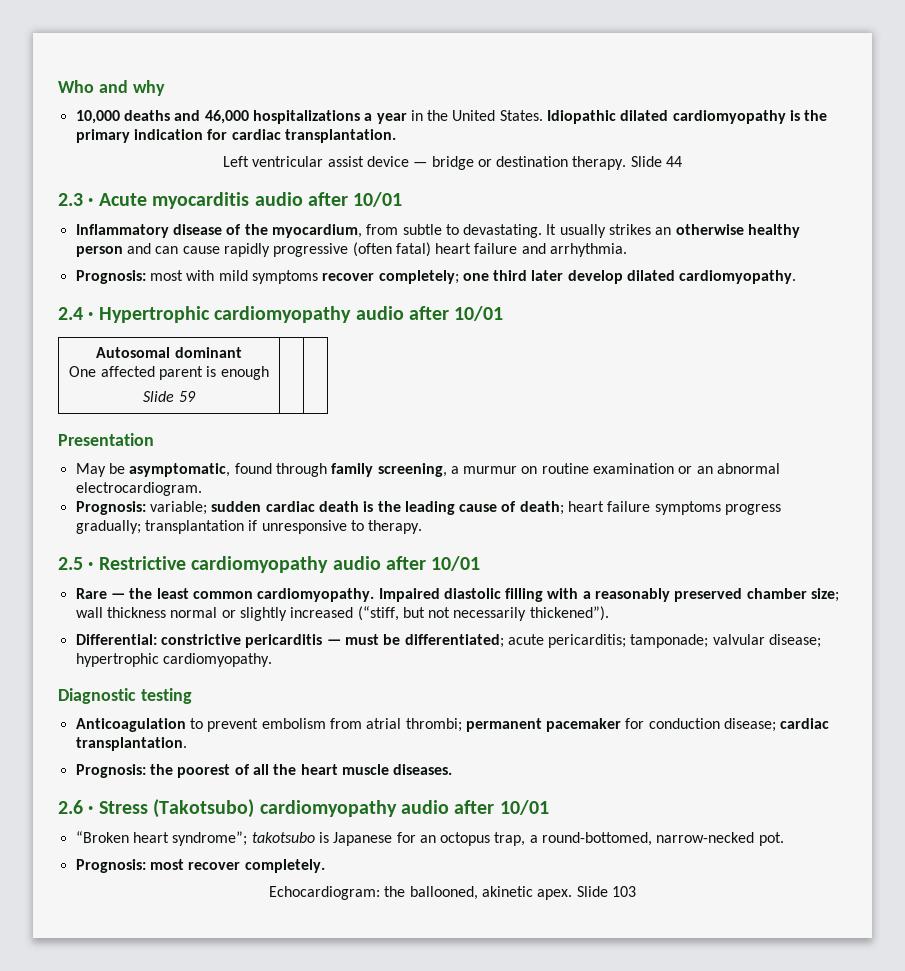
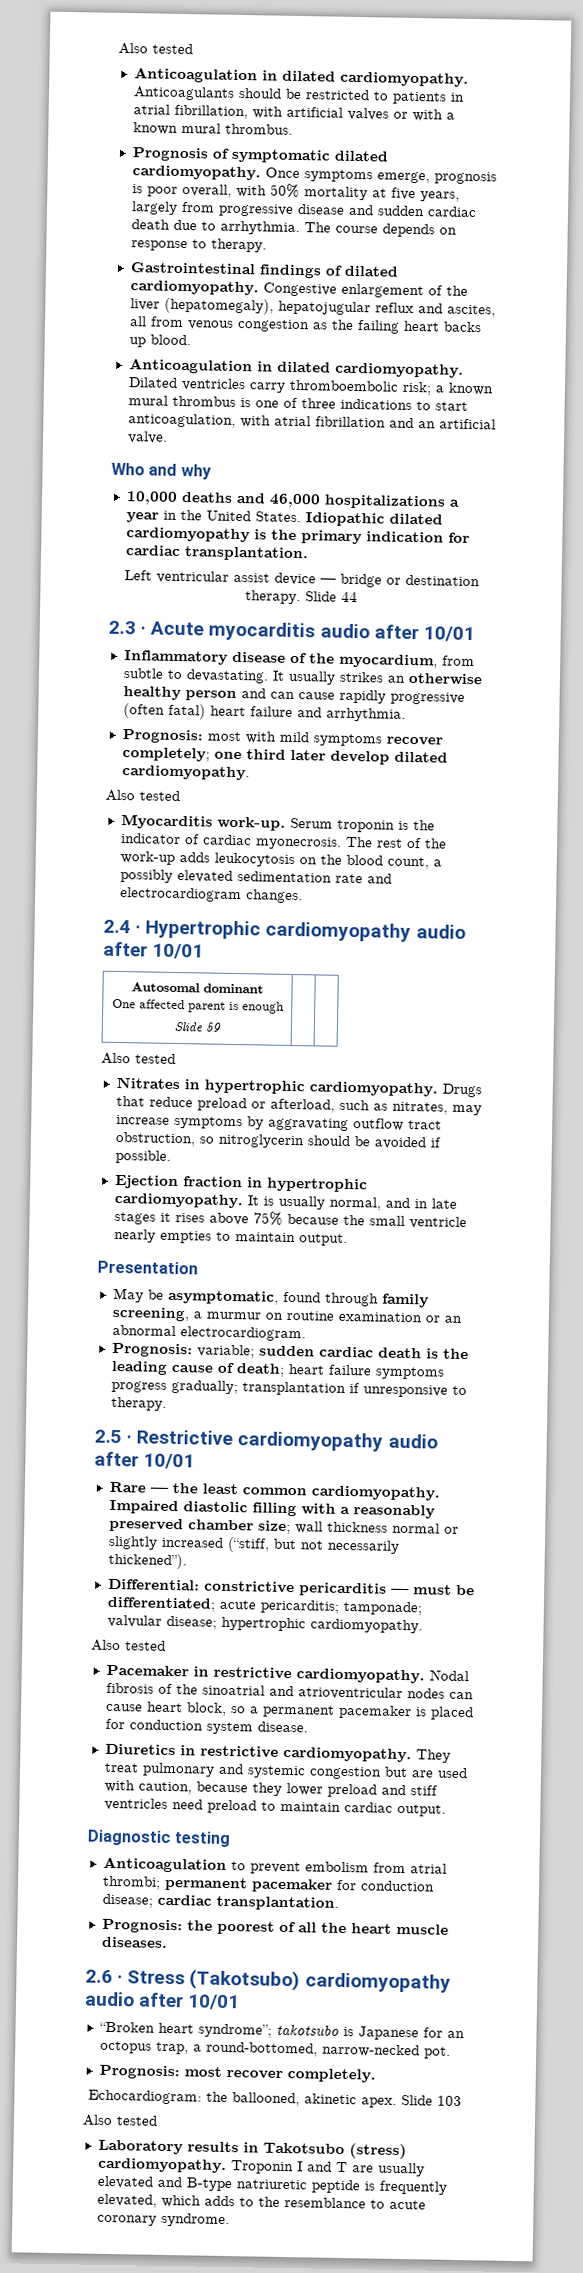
(58, 86) none -> [118,42,193,55] [133,67,469,87] [132,86,465,105] [132,104,455,122] [132,122,293,135] [131,147,389,164] [131,165,497,185] [131,183,460,202] [130,201,477,218] [130,219,457,238] [130,238,267,253] [129,262,399,279] [129,280,468,299] [129,297,496,318] [128,316,482,334] [128,334,191,348] [128,358,464,378] [127,377,494,396] [127,395,468,411] [127,413,496,430] [126,431,168,444] Also tested // Anticoagulation in dilated cardiomyopathy. Anticoagulants should be restricted to patients in atrial fibrillation, with artificial valves or with a known mural thrombus. // Prognosis of symptomatic dilated cardiomyopathy. Once symptoms emerge, prognosis is poor overall, with 50% mortality at five years, largely from progressive disease and sudden cardiac death due to arrhythmia. The course depends on response to therapy. // Gastrointestinal findings of dilated cardiomyopathy. Congestive enlargement of the liver (hepatomegaly), hepatojugular reflux and ascites, all from venous congestion as the failing heart backs up blood. // Anticoagulation in dilated cardiomyopathy. Dilated ventricles carry thromboembolic risk; a known mural thrombus is one of three indications to start anticoagulation, with atrial fibrillation and an artificial valve. //
(797, 277) none -> [105,789,180,802] [120,813,435,833] [120,832,447,850] [119,850,442,870] [119,868,392,884] [119,886,303,904] // Also tested // Myocarditis work-up. Serum troponin is the indicator of cardiac myonecrosis. The rest of the work-up adds leukocytosis on the blood count, a possibly elevated sedimentation rate and electrocardiogram changes.
(196, 396) none -> [101,1052,176,1065] [115,1076,482,1098] [115,1095,482,1116] [115,1114,442,1131] [114,1131,442,1150] [114,1149,171,1164] [114,1174,368,1193] [113,1192,457,1211] [113,1211,467,1230] [113,1228,348,1246] // Also tested // Nitrates in hypertrophic cardiomyopathy. Drugs that reduce preload or afterload, such as nitrates, may increase symptoms by aggravating outflow tract obstruction, so nitroglycerin should be avoided if possible. // Ejection fraction in hypertrophic cardiomyopathy. It is usually normal, and in late stages it rises above 75% because the small ventricle nearly empties to maintain output.
(272, 660) none -> [91,1639,166,1652] [105,1664,469,1684] [105,1682,474,1700] [105,1701,474,1721] [104,1718,308,1735] [104,1743,451,1763] [103,1762,468,1780] [103,1779,438,1798] [103,1797,446,1817] // Also tested // Pacemaker in restrictive cardiomyopathy. Nodal fibrosis of the sinoatrial and atrioventricular nodes can cause heart block, so a permanent pacemaker is placed for conduction system disease. // Diuretics in restrictive cardiomyopathy. They treat pulmonary and systemic congestion but are used with caution, because they lower preload and stiff ventricles need preload to maintain cardiac output.
(636, 891) none -> [82,2114,158,2127] [97,2139,407,2160] [97,2157,425,2177] [96,2175,447,2195] [96,2193,426,2210] [96,2212,230,2228] // Also tested // Laboratory results in Takotsubo (stress) cardiomyopathy. Troponin I and T are usually elevated and B-type natriuretic peptide is frequently elevated, which adds to the resemblance to acute coronary syndrome.

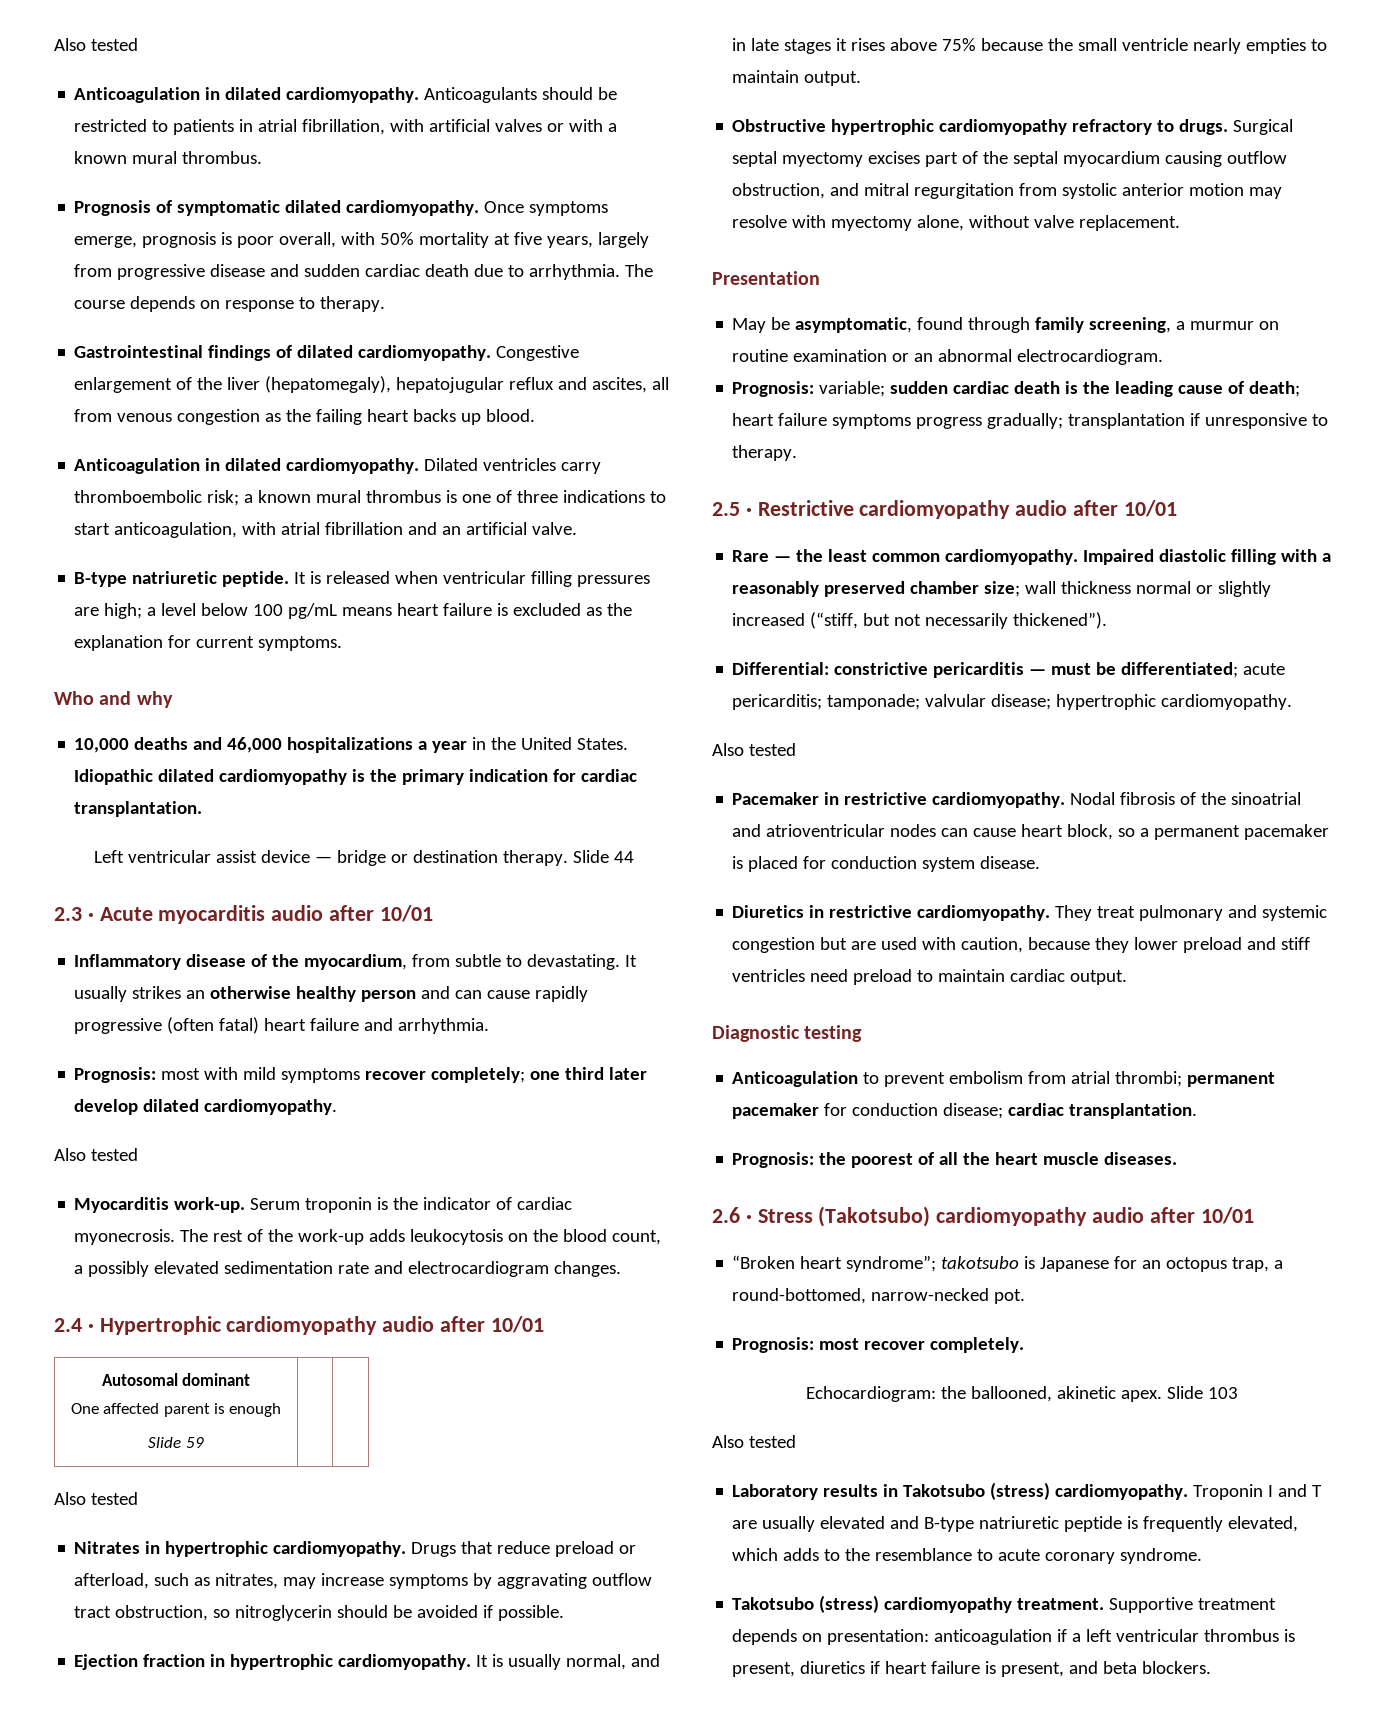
(168, 437) none -> [74,571,651,587] [74,603,633,619] [74,635,343,651] // B-type natriuretic peptide. It is released when ventricular filling pressures are high; a level below 100 pg/mL means heart failure is excluded as the explanation for current symptoms.
(348, 1239) none -> [732,119,1294,135] [732,151,1288,167] [732,183,1283,199] [732,215,1181,231] // Obstructive hypertrophic cardiomyopathy refractory to drugs. Surgical septal myectomy excises part of the septal myocardium causing outflow obstruction, and mitral regurgitation from systolic anterior motion may resolve with myectomy alone, without valve replacement.
(230, 2220) none -> [732,1595,1277,1613] [732,1629,1296,1645] [732,1661,1212,1677] // Takotsubo (stress) cardiomyopathy treatment. Supportive treatment depends on presentation: anticoagulation if a left ventricular thrombus is present, diuretics if heart failure is present, and beta blockers.

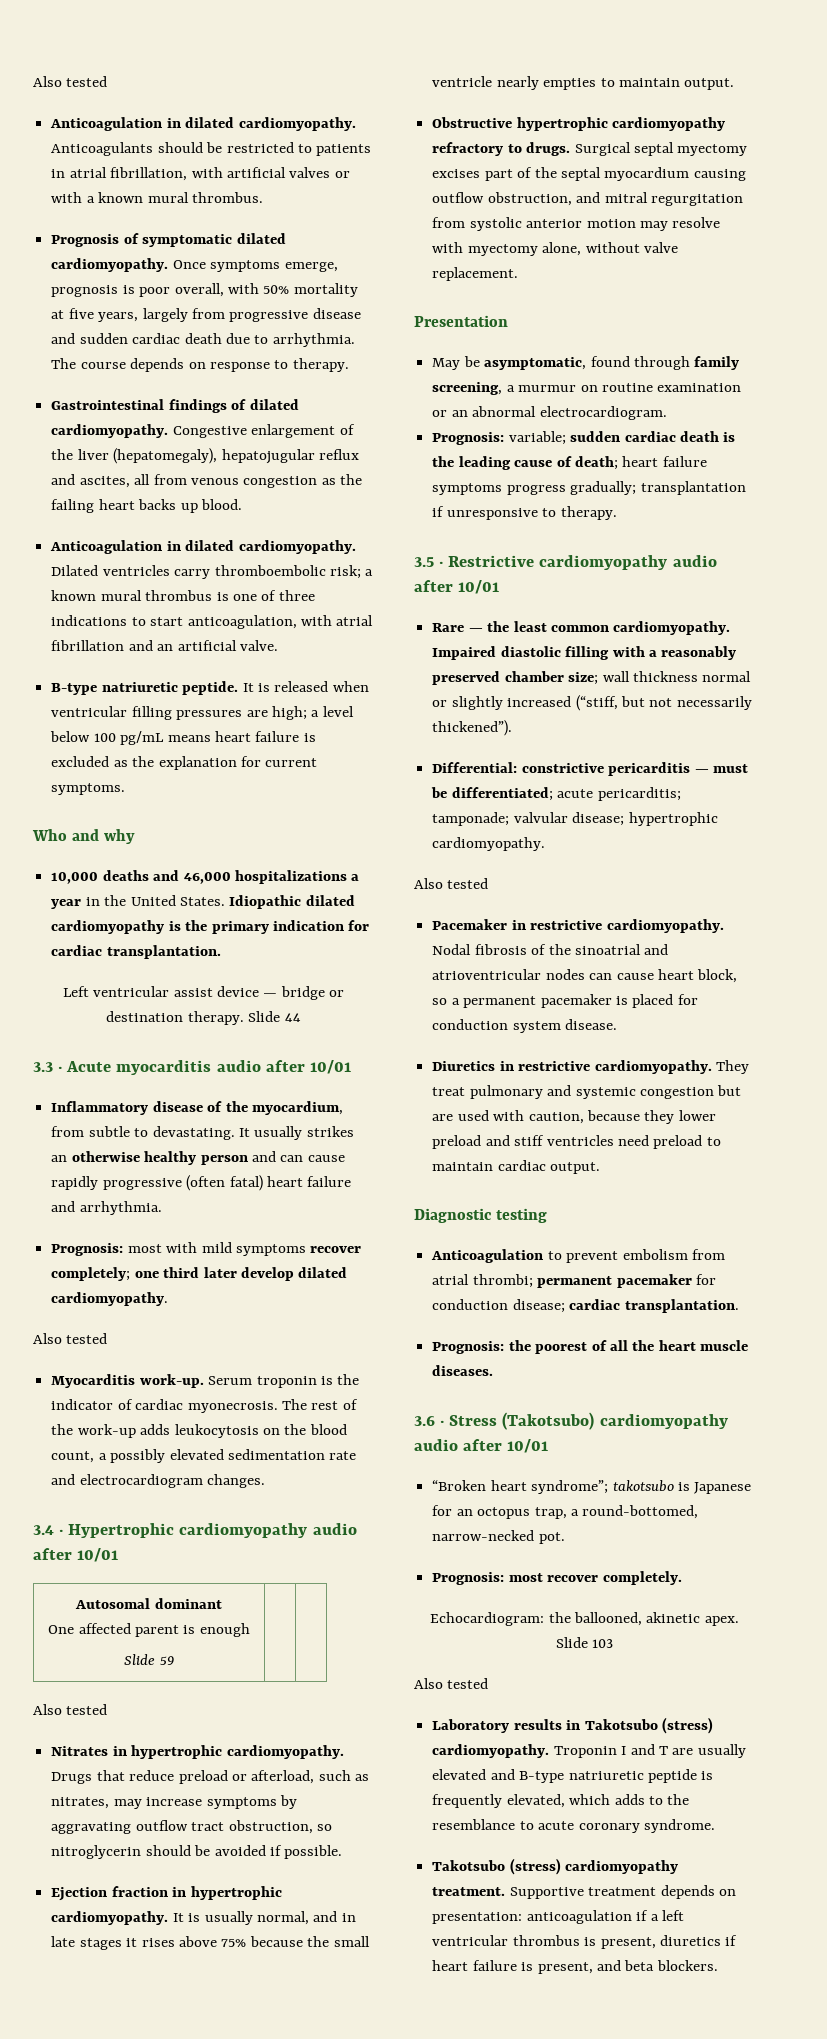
[54,907,82,921] 2.3 -> [33,1062,53,1072] 3.3
[54,1318,82,1332] 2.4 -> [33,1525,54,1535] 3.4
[712,502,740,516] 2.5 -> [414,557,434,567] 3.5
[712,1207,740,1223] 2.6 -> [414,1416,435,1426] 3.6

